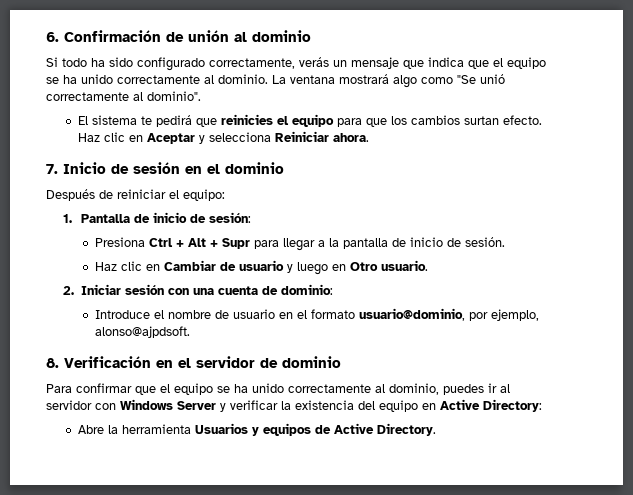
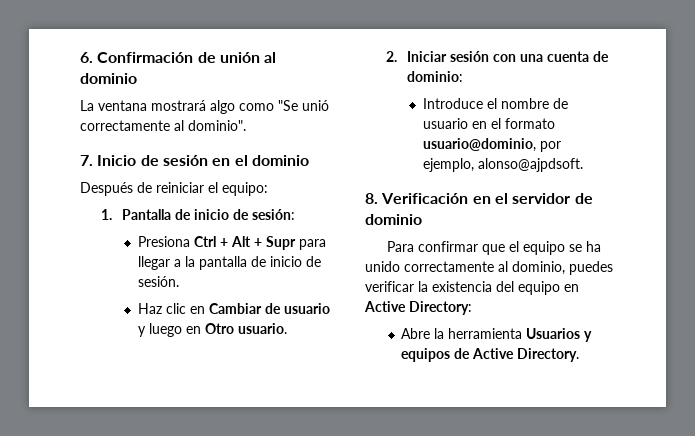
[46,57,546,71] [46,74,268,84] Si todo ha sido configurado correctamente, verás un mensaje que indica que el equipo se ha unido correctamente al dominio. -> (137, 78) none
[77,114,542,127] [77,131,369,144] // El sistema te pedirá que reinicies el equipo para que los cambios surtan efecto. Haz clic en Aceptar y selecciona Reiniciar ahora. -> (246, 125) none
[488,383,510,393] [46,399,226,412] ir al servidor con Windows Server y -> (613, 268) none

